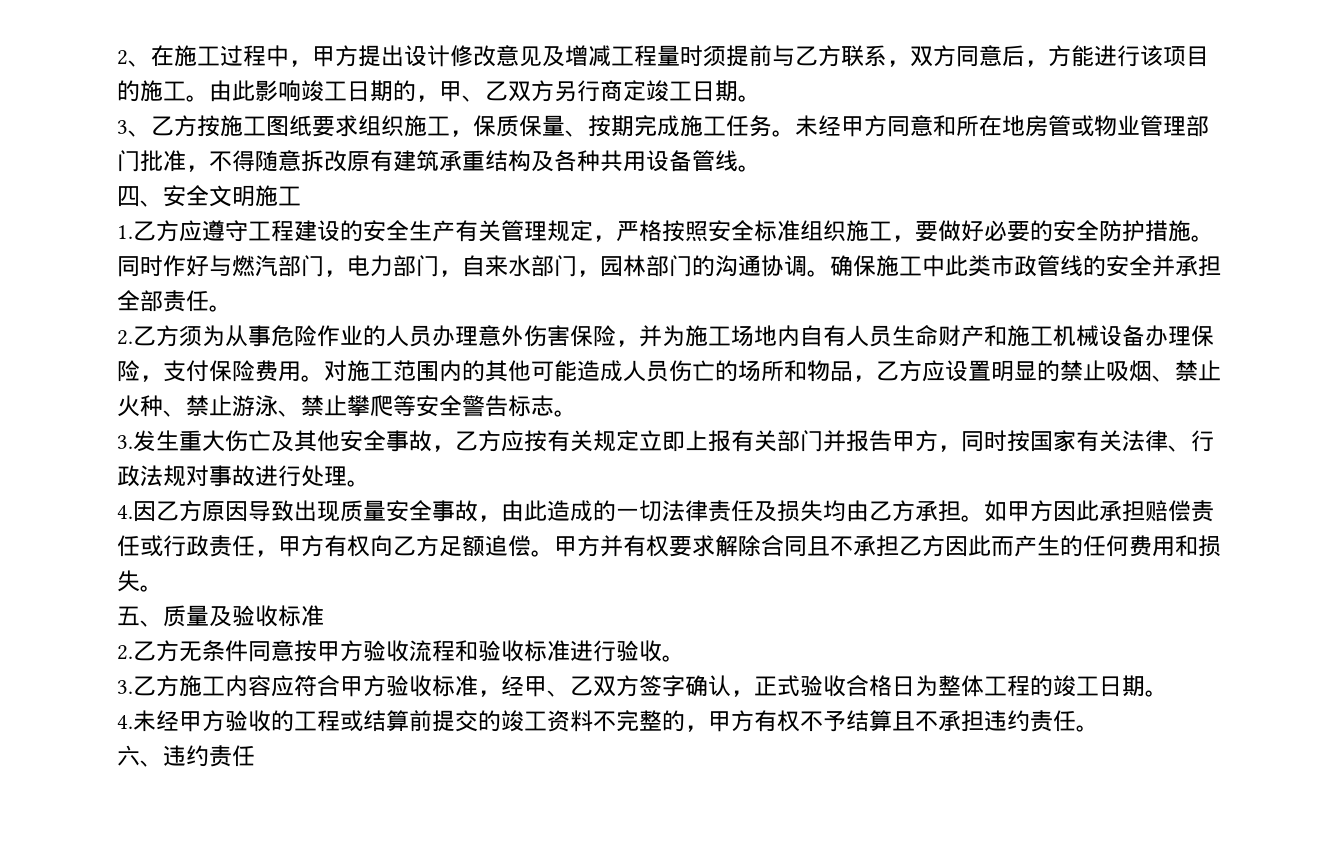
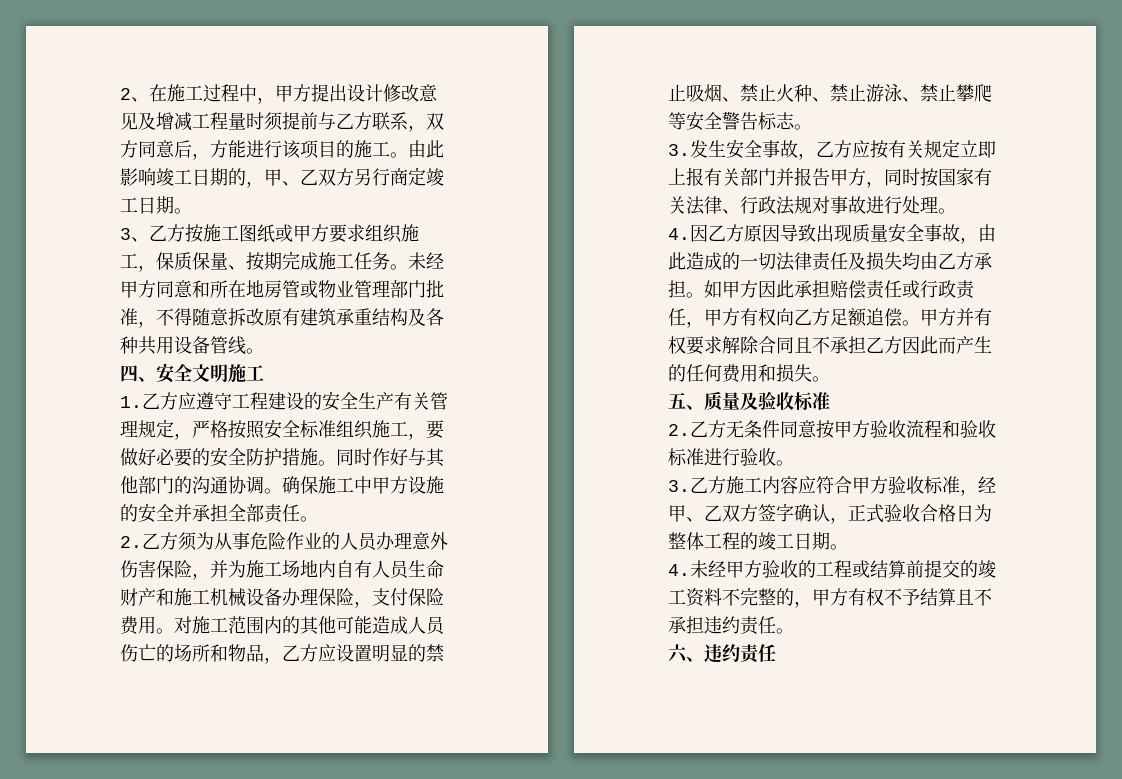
(312, 125) none -> [275,224,329,242] 或甲方
[232,255,646,277] 燃汽部门，电力部门，自来水部门，园林 -> [426,448,445,467] [120,476,138,494] 其他
[945,255,1083,277] 此类市政管线 -> [372,476,444,494] 甲方设施
[179,430,340,452] 重大伤亡及其他 -> (726, 148) none

